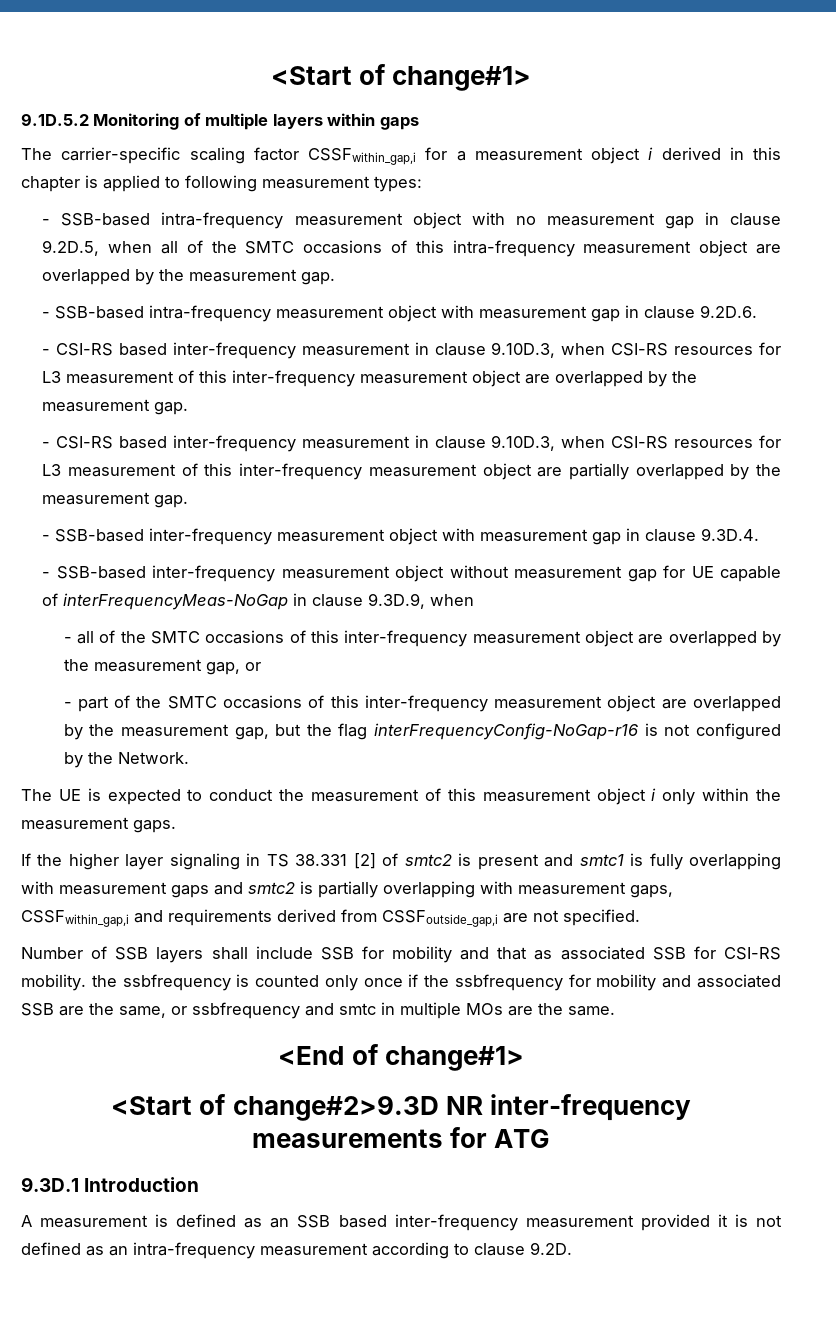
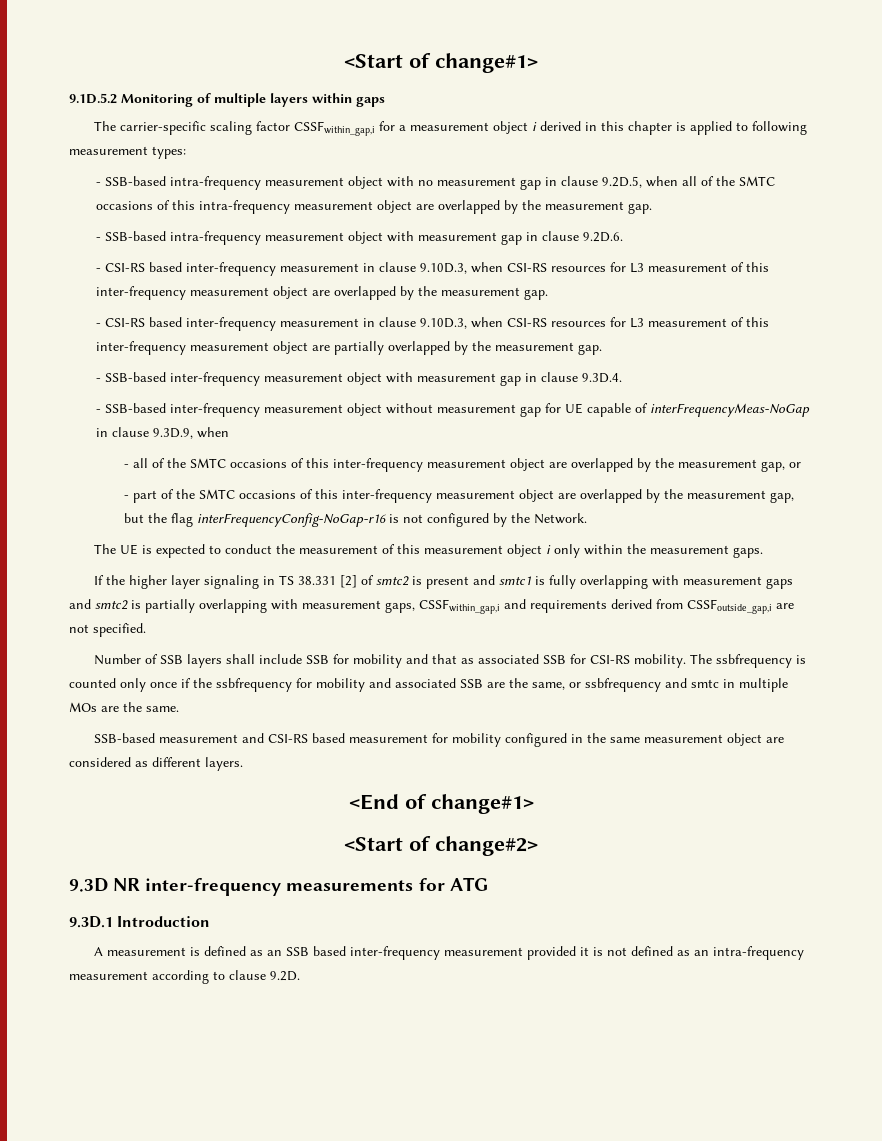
[91,975,117,987] the -> [689,654,712,664] The
(615, 1011) none -> [93,733,784,747] [69,757,243,771] // SSB-based measurement and CSI-RS based measurement for mobility configured in the same measurement object are considered as different layers.
[232,1095,439,1121] change#2>9.3D -> [435,836,538,856] [69,878,108,892] change#2> // 9.3D

